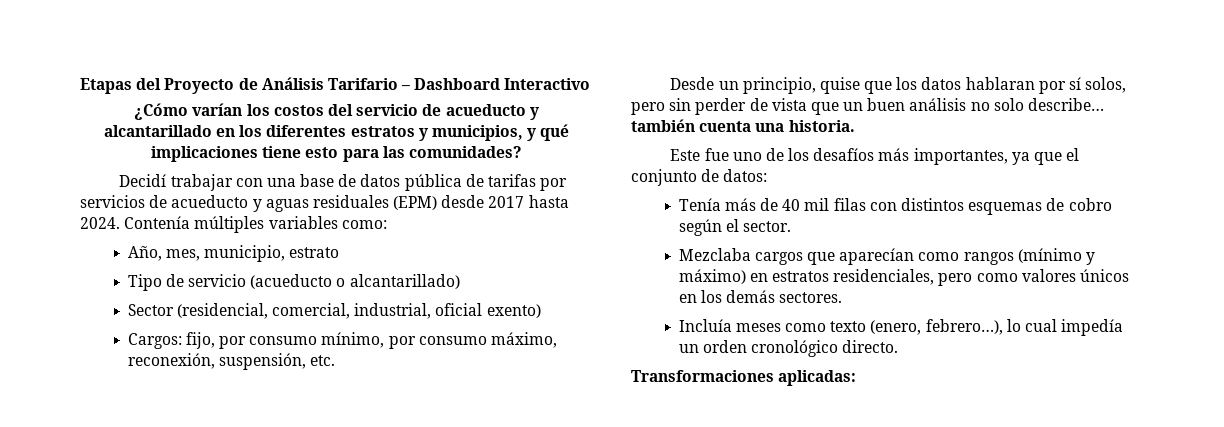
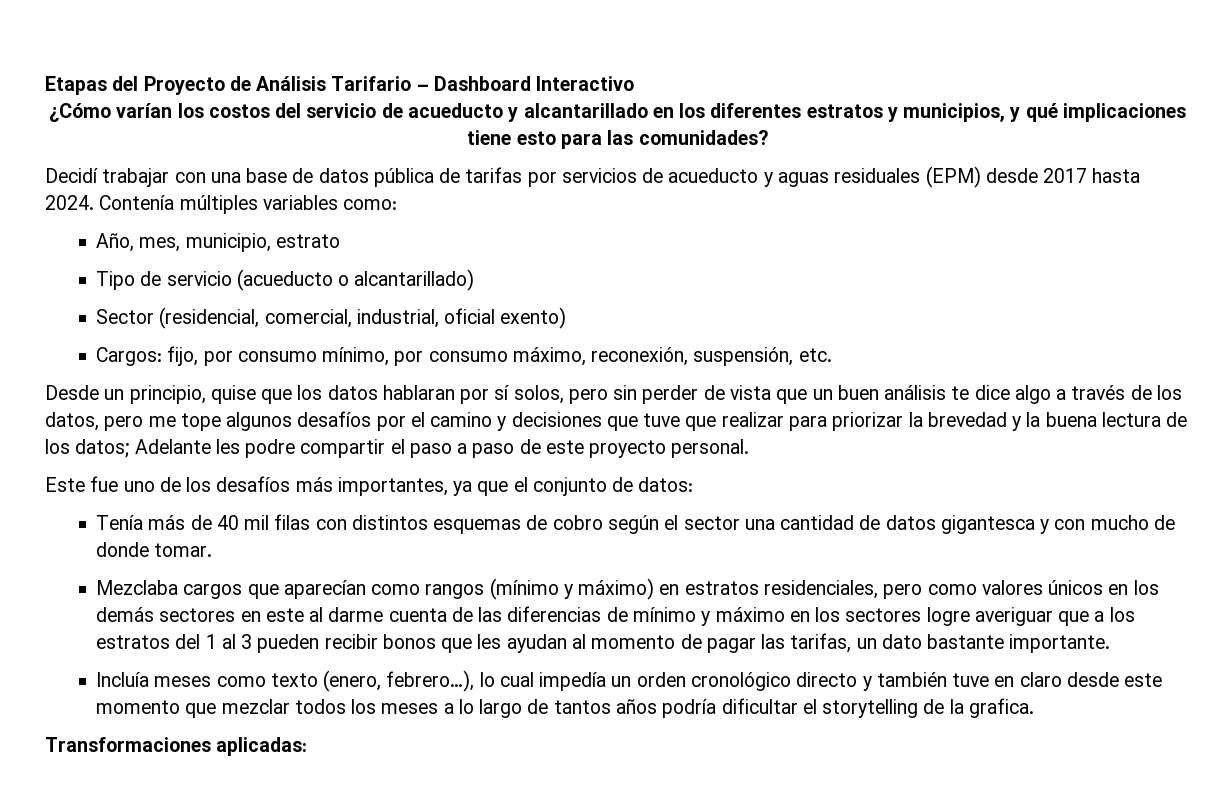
[970,98,1105,111] [631,119,855,132] no solo describe… también cuenta una historia. -> [951,385,1182,404] [45,411,1188,431] [45,439,750,458] te dice algo a través de los datos, pero me tope algunos desafíos por el camino y decisiones que tuve que realizar para priorizar la brevedad y la buena lectura de los datos; Adelante les podre compartir el paso a paso de este proyecto personal.
[743,221,792,232] sector. -> [683,515,1175,534] [96,542,213,557] sector una cantidad de datos gigantesca y con mucho de donde tomar.
[779,292,843,303] sectores. -> [159,606,1135,626] [96,633,1111,653] sectores en este al darme cuenta de las diferencias de mínimo y máximo en los sectores logre averiguar que a los estratos del 1 al 3 pueden recibir bonos que les ayudan al momento de pagar las tarifas, un dato bastante importante.
[842,340,899,353] directo. -> [796,672,1163,691] [96,698,1034,718] directo y también tuve en claro desde este momento que mezclar todos los meses a lo largo de tantos años podría dificultar el storytelling de la grafica.

